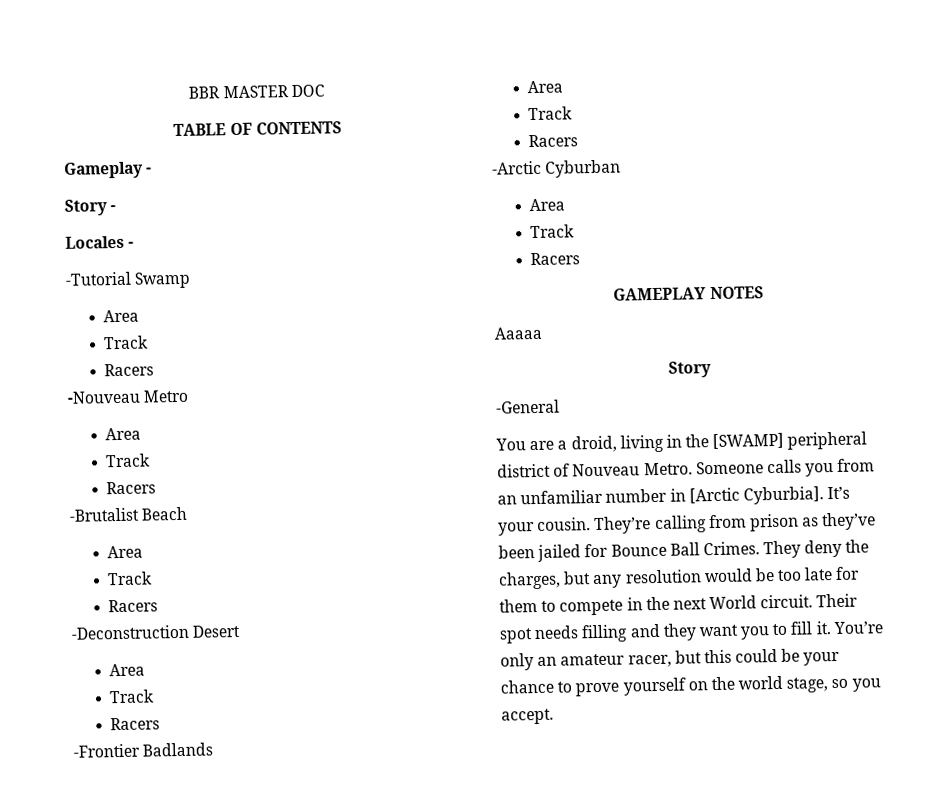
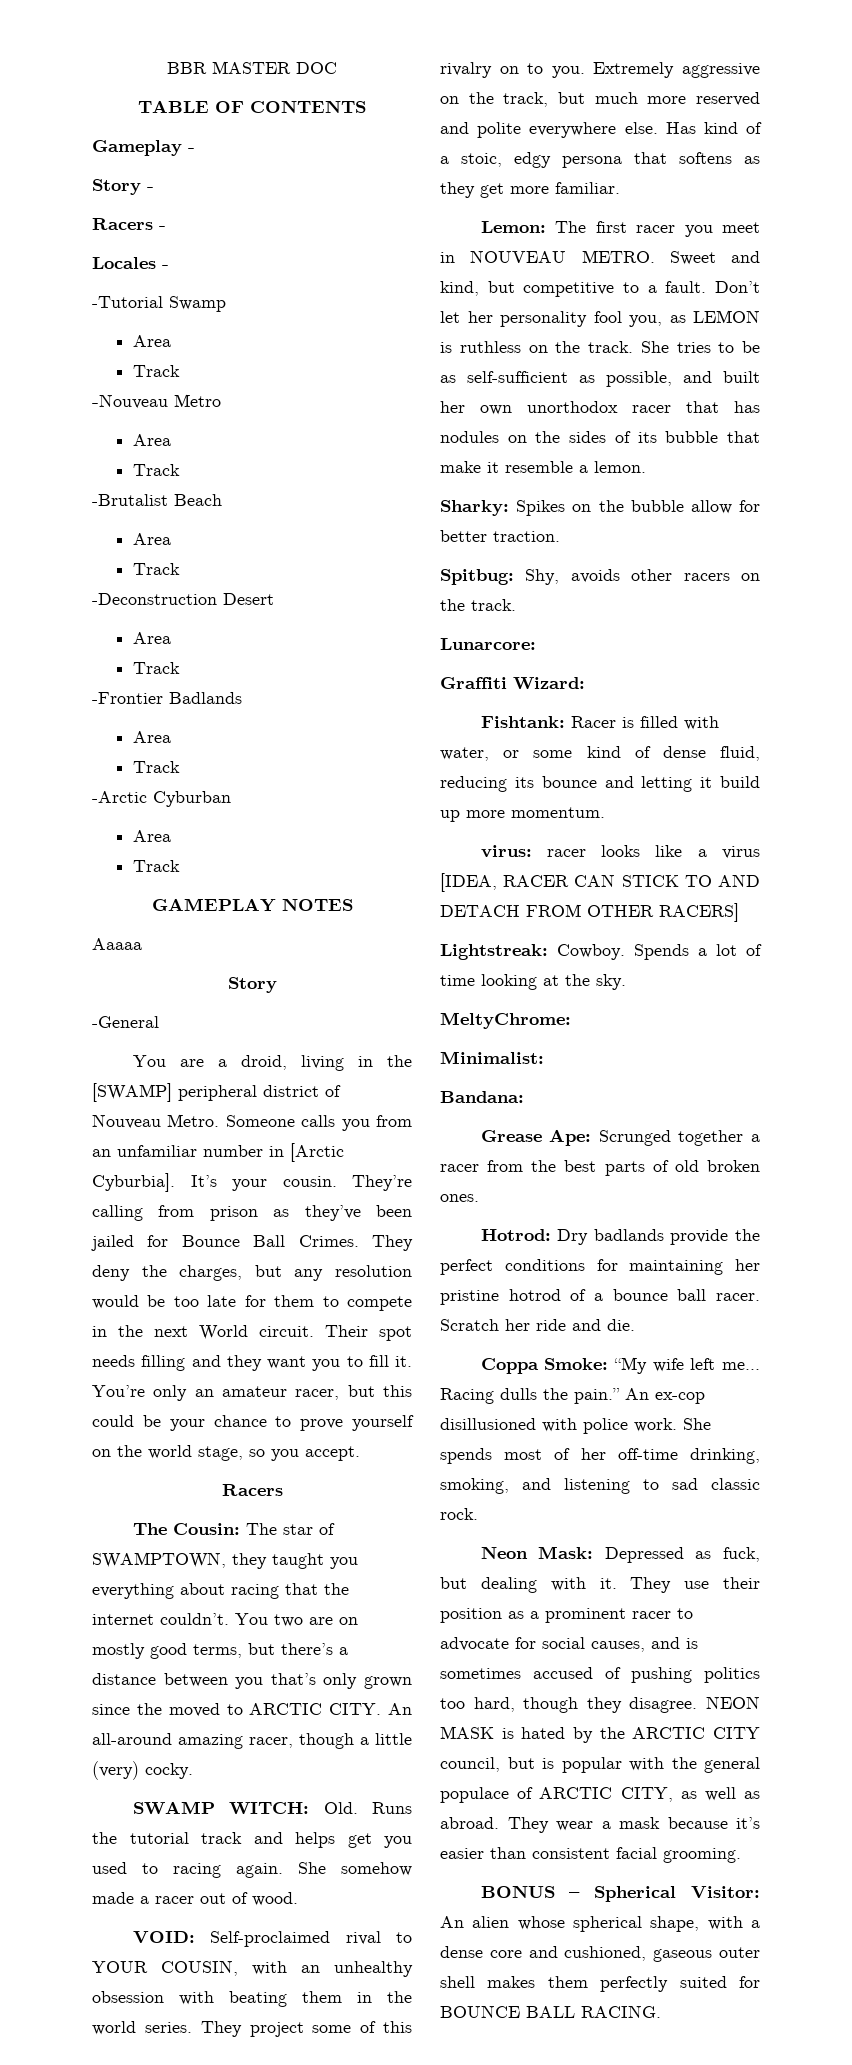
(117, 208) none -> [92,218,166,230] // Racers -
[103,363,154,377] // Racers -> (181, 371) none
[105,481,156,495] // Racers -> (181, 470) none
[107,599,158,613] // Racers -> (181, 569) none
[109,717,160,731] // Racers -> (181, 668) none
[527,134,578,148] // Racers -> (181, 767) none
[529,252,580,266] // Racers -> (181, 866) none
(554, 716) none -> [221,1484,283,1496] [132,1523,335,1535] [92,1552,358,1569] [92,1583,349,1599] [92,1613,358,1627] [92,1643,348,1659] [92,1673,412,1689] [92,1703,412,1717] [92,1733,412,1749] [92,1761,193,1780] [132,1801,413,1815] [92,1832,412,1848] [92,1862,412,1878] [92,1892,298,1906] [132,1931,413,1947] [92,1960,413,1977] [92,1991,412,2007] [92,2021,412,2037] [440,62,760,78] [440,92,760,107] [440,122,762,138] [440,152,760,168] [440,182,620,198] [480,221,760,237] [440,250,760,265] [440,281,760,297] [440,310,760,327] [440,341,760,353] [440,371,760,387] [440,401,760,415] [440,431,760,443] [440,461,646,473] [440,500,760,516] [440,530,560,542] [440,569,760,585] [440,599,516,611] [440,638,536,650] [440,677,585,690] [480,716,719,730] [440,746,760,761] [440,776,760,792] [440,807,605,822] [480,845,760,859] [440,873,760,892] [440,903,739,922] [440,944,762,960] [440,974,626,990] [440,1012,571,1029] [440,1051,544,1064] [440,1091,524,1103] [480,1129,760,1146] [440,1160,760,1176] [440,1194,479,1202] [480,1229,760,1245] [440,1259,760,1275] [440,1289,760,1305] [440,1319,635,1331] [480,1357,760,1374] [440,1388,705,1404] [440,1418,711,1434] [440,1448,760,1464] [440,1478,760,1494] [440,1508,478,1520] [480,1546,760,1563] [440,1577,760,1593] [440,1608,693,1623] [440,1637,698,1652] [440,1667,760,1683] [440,1696,760,1713] [440,1726,760,1743] [440,1757,760,1773] [440,1787,760,1803] [440,1817,760,1833] [440,1847,741,1863] [480,1885,760,1902] [440,1916,760,1932] [440,1946,760,1962] [440,1976,760,1992] [440,2005,661,2018] // Racers // The Cousin: The star of SWAMPTOWN, they taught you everything about racing that the internet couldn’t. You two are on mostly good terms, but there’s a distance between you that’s only grown since the moved to ARCTIC CITY. An all-around amazing racer, though a little (very) cocky. // SWAMP WITCH: Old. Runs the tutorial track and helps get you used to racing again. She somehow made a racer out of wood. // VOID: Self-proclaimed rival to YOUR COUSIN, with an unhealthy obsession with beating them in the world series. They project some of this rivalry on to you. Extremely aggressive on the track, but much more reserved and polite everywhere else. Has kind of a stoic, edgy persona that softens as they get more familiar. // Lemon: The first racer you meet in NOUVEAU METRO. Sweet and kind, but competitive to a fault. Don’t let her personality fool you, as LEMON is ruthless on the track. She tries to be as self-sufficient as possible, and built her own unorthodox racer that has nodules on the sides of its bubble that make it resemble a lemon. // Sharky: Spikes on the bubble allow for better traction. // Spitbug: Shy, avoids other racers on the track. // Lunarcore: // Graffiti Wizard: // Fishtank: Racer is filled with water, or some kind of dense fluid, reducing its bounce and letting it build up more momentum. // virus: racer looks like a virus [IDEA, RACER CAN STICK TO AND DETACH FROM OTHER RACERS] // Lightstreak: Cowboy. Spends a lot of time looking at the sky. // MeltyChrome: // Minimalist: // Bandana: // Grease Ape: Scrunged together a racer from the best parts of old broken ones. // Hotrod: Dry badlands provide the perfect conditions for maintaining her pristine hotrod of a bounce ball racer. Scratch her ride and die. // Coppa Smoke: “My wife left me... Racing dulls the pain.” An ex-cop disillusioned with police work. She spends most of her off-time drinking, smoking, and listening to sad classic rock. // Neon Mask: Depressed as fuck, but dealing with it. They use their position as a prominent racer to advocate for social causes, and is sometimes accused of pushing politics too hard, though they disagree. NEON MASK is hated by the ARCTIC CITY council, but is popular with the general populace of ARCTIC CITY, as well as abroad. They wear a mask because it’s easier than consistent facial grooming. // BONUS – Spherical Visitor: An alien whose spherical shape, with a dense core and cushioned, gaseous outer shell makes them perfectly suited for BOUNCE BALL RACING.

